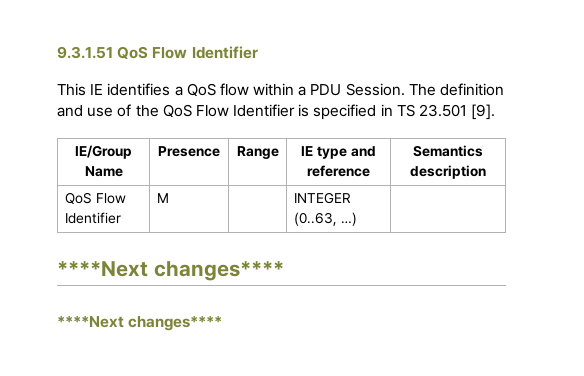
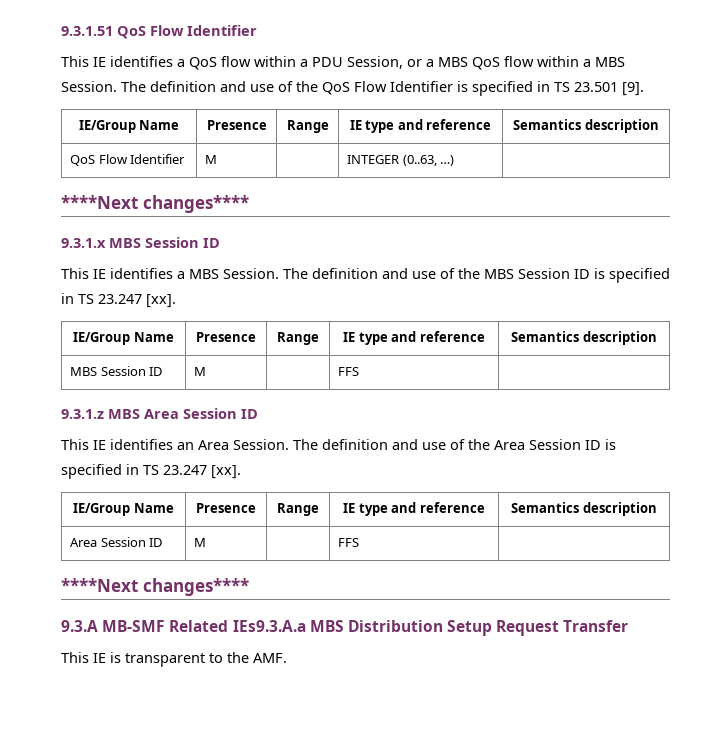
(342, 90) none -> [347,56,625,70] Session, or a MBS QoS flow within a MBS
[57,316,223,331] ****Next changes**** -> [61,237,220,248] [61,268,670,283] [61,293,176,308] [73,332,174,345] [196,332,256,342] [277,332,319,345] [343,331,485,345] [511,331,657,345] [70,366,163,376] [194,367,207,376] [338,367,360,376] [61,408,258,419] [61,439,616,450] [61,464,241,479] [73,503,174,516] [196,503,256,513] [277,503,319,516] [343,502,485,516] [511,502,657,516] [70,537,163,547] [194,538,207,547] [338,538,360,547] [61,578,249,596] [61,620,629,636] [61,652,287,667] 9.3.1.x MBS Session ID // This IE identifies a MBS Session. The definition and use of the MBS Session ID is specified in TS 23.247 [xx]. // IE/Group Name | Presence | Range | IE type and reference | Semantics description // MBS Session ID | M | | FFS | // 9.3.1.z MBS Area Session ID // This IE identifies an Area Session. The definition and use of the Area Session ID is specified in TS 23.247 [xx]. // IE/Group Name | Presence | Range | IE type and reference | Semantics description // Area Session ID | M | | FFS | // ****Next changes**** // 9.3.A MB-SMF Related IEs9.3.A.a MBS Distribution Setup Request Transfer // This IE is transparent to the AMF.

